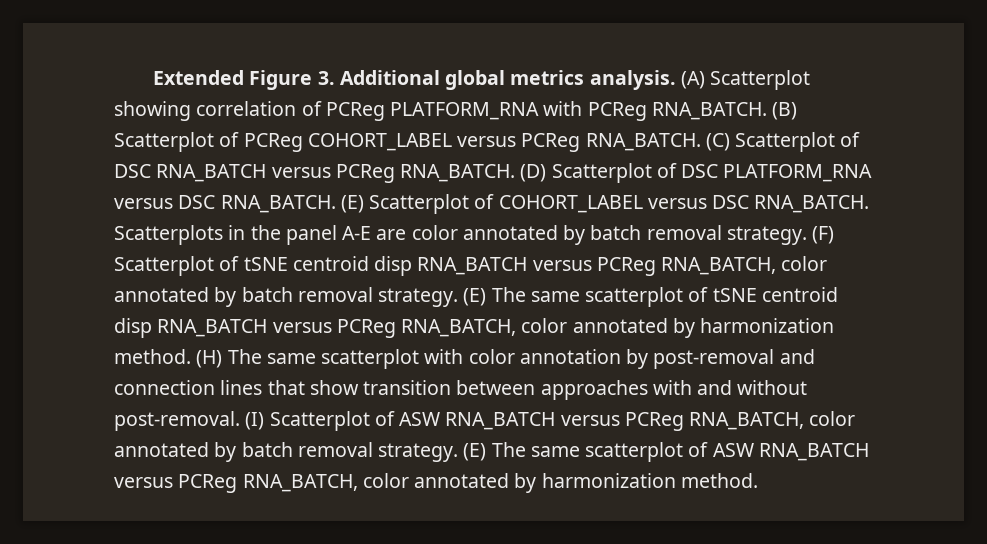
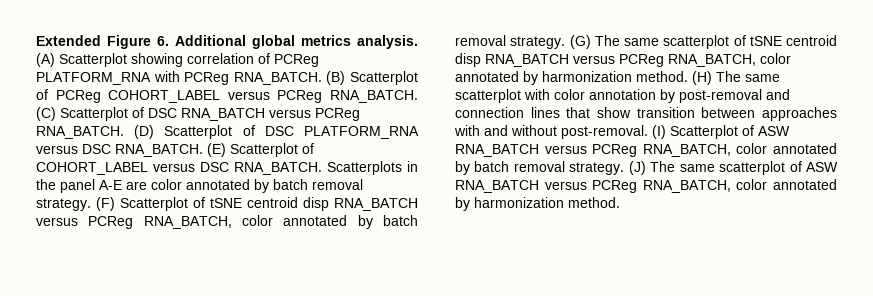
[317,71,335,85] 3. -> [157,36,169,46] 6.
[463,288,487,306] (E) -> [569,35,591,49] (G)
[463,443,487,461] (E) -> [628,161,646,175] (J)

